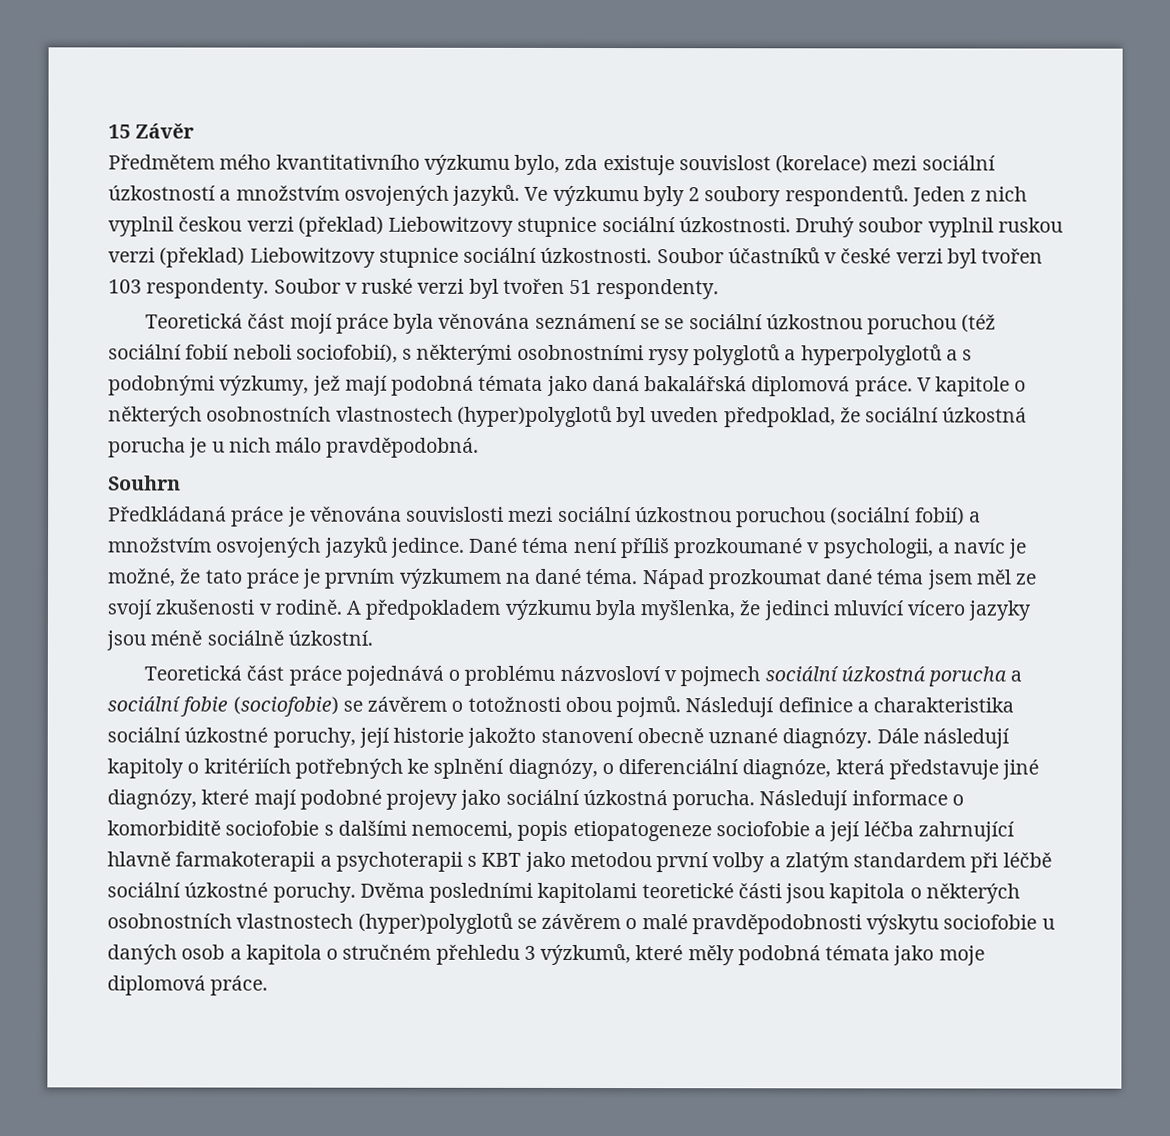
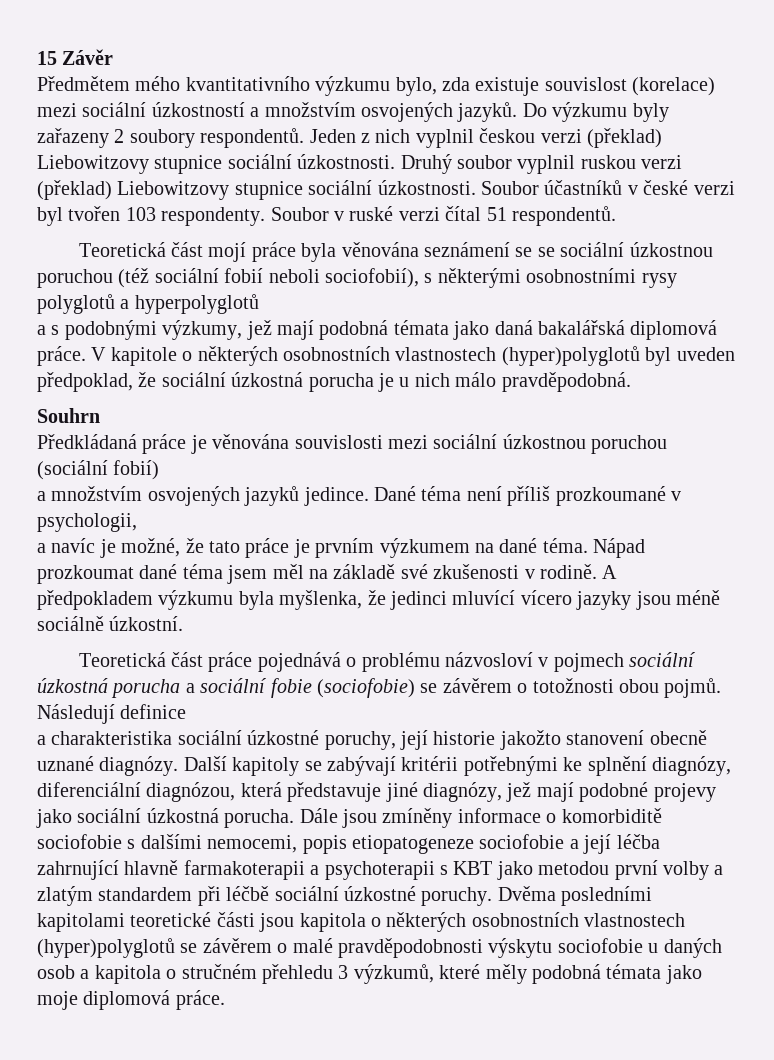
[524,186,549,201] Ve -> [522,103,547,117] Do
(685, 196) none -> [37,128,109,148] zařazeny
[468,278,720,300] byl tvořen 51 respondenty. -> [445,206,616,226] čítal 51 respondentů.
(942, 355) none -> (259, 304) //
(965, 516) none -> (160, 470) //
(934, 548) none -> (137, 522) //
[1015,573,1037,585] [107,599,152,620] ze svojí -> [309,564,428,579] na základě své
(853, 705) none -> (187, 711) //
[876,728,1010,749] [107,758,832,780] Dále následují kapitoly o kritériích potřebných ke splnění diagnózy, o diferenciální diagnóze, -> [183,756,731,776] [37,782,236,802] Další kapitoly se zabývají kritérii potřebnými ke splnění diagnózy, diferenciální diagnózou,
[201,789,250,805] které -> [506,782,532,802] jež
[759,790,849,811] Následují -> [299,808,453,828] Dále jsou zmíněny

